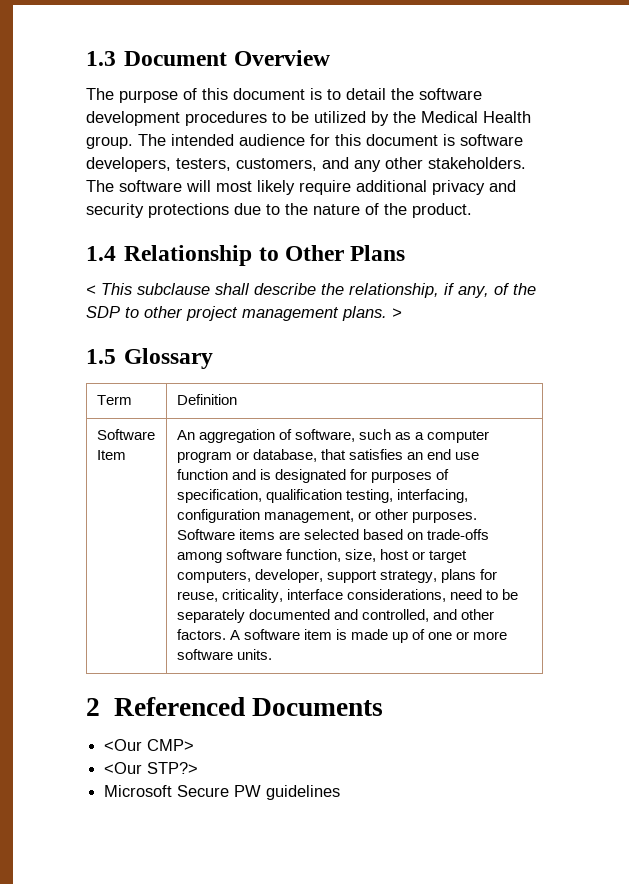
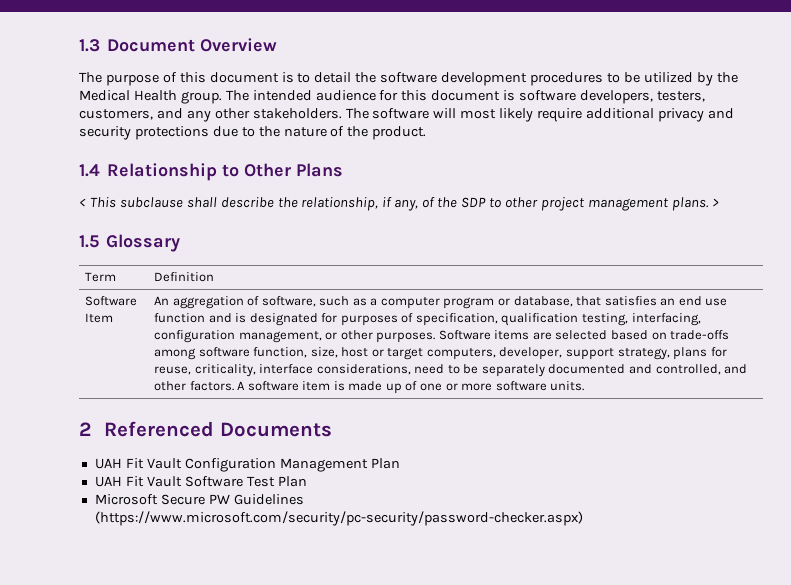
[104,739,195,751] [104,762,199,774] <Our CMP> // <Our STP?> -> [94,458,400,472] [94,476,307,487] UAH Fit Vault Configuration Management Plan // UAH Fit Vault Software Test Plan
[266,785,341,800] guidelines -> [233,494,304,505] [94,511,583,526] Guidelines (https://www.microsoft.com/security/pc-security/password-checker.aspx)

